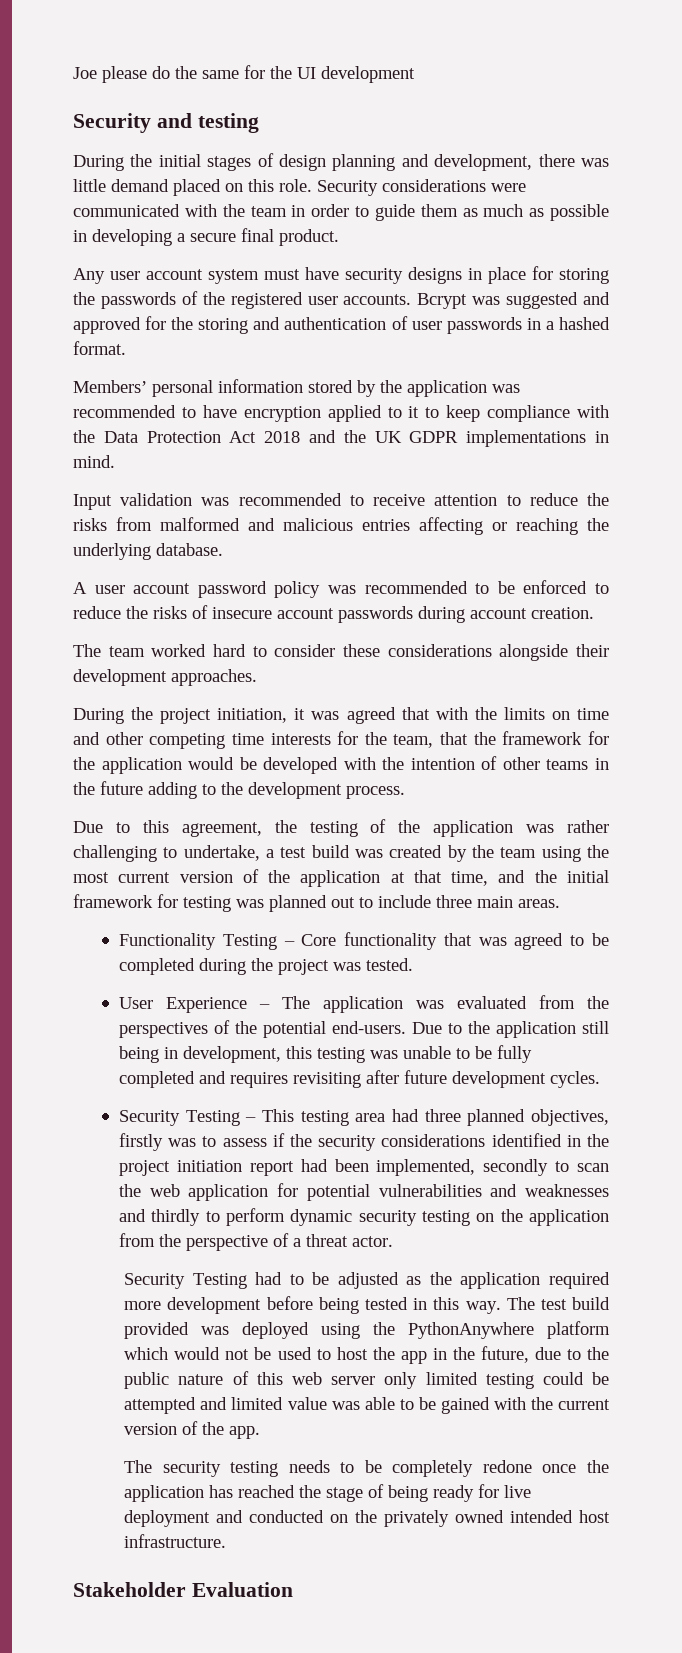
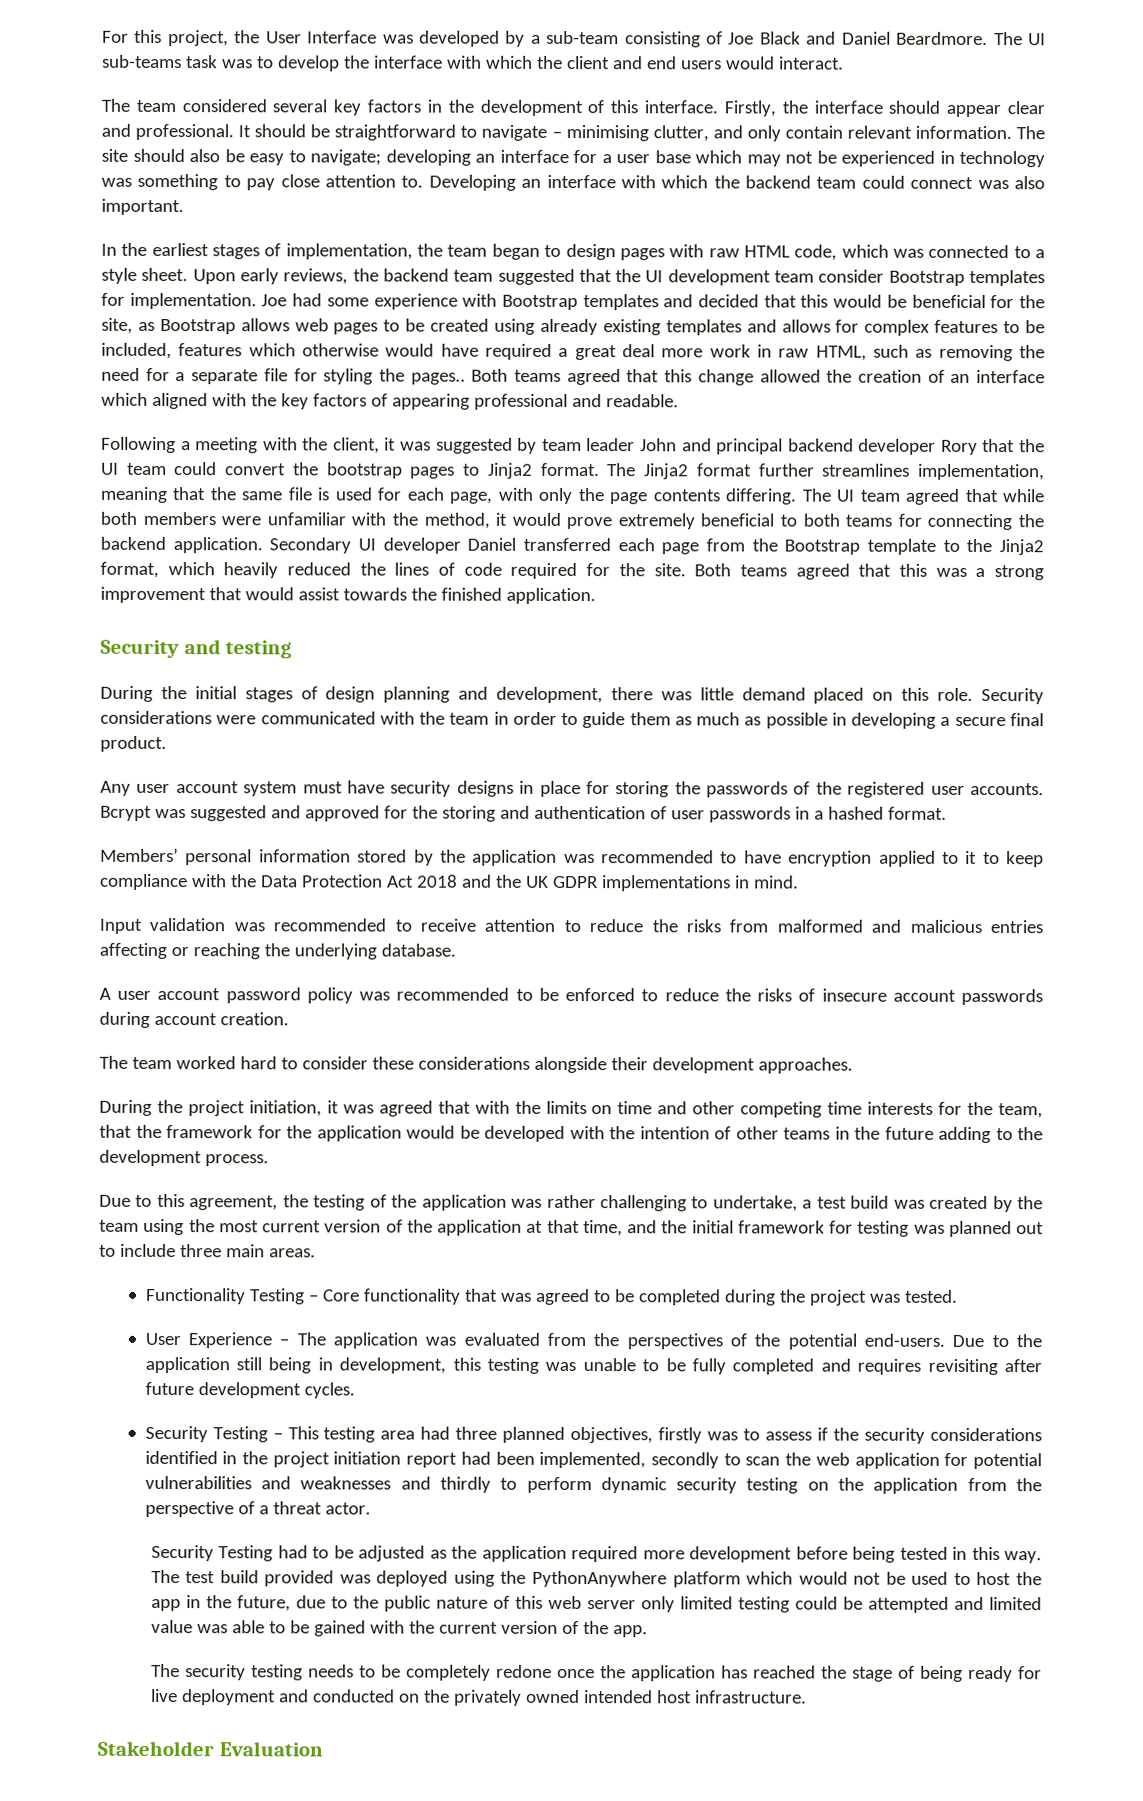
[73,65,415,83] Joe please do the same for the UI development -> [102,29,1047,48] [102,54,844,72] [101,98,1046,118] [101,123,1045,142] [101,148,1045,168] [101,173,1046,191] [101,198,184,216] [101,242,1046,261] [101,267,1045,287] [101,292,1046,311] [101,317,1046,336] [101,342,1046,362] [101,367,1046,386] [101,392,679,410] [101,436,1045,455] [101,462,1046,481] [100,486,1045,505] [100,511,1044,531] [100,536,1044,556] [100,561,1045,581] [100,586,596,605] For this project, the User Interface was developed by a sub-team consisting of Joe Black and Daniel Beardmore. The UI sub-teams task was to develop the interface with which the client and end users would interact. // The team considered several key factors in the development of this interface. Firstly, the interface should appear clear and professional. It should be straightforward to navigate – minimising clutter, and only contain relevant information. The site should also be easy to navigate; developing an interface for a user base which may not be experienced in technology was something to pay close attention to. Developing an interface with which the backend team could connect was also important. // In the earliest stages of implementation, the team began to design pages with raw HTML code, which was connected to a style sheet. Upon early reviews, the backend team suggested that the UI development team consider Bootstrap templates for implementation. Joe had some experience with Bootstrap templates and decided that this would be beneficial for the site, as Bootstrap allows web pages to be created using already existing templates and allows for complex features to be included, features which otherwise would have required a great deal more work in raw HTML, such as removing the need for a separate file for styling the pages.. Both teams agreed that this change allowed the creation of an interface which aligned with the key factors of appearing professional and readable. // Following a meeting with the client, it was suggested by team leader John and principal backend developer Rory that the UI team could convert the bootstrap pages to Jinja2 format. The Jinja2 format further streamlines implementation, meaning that the same file is used for each page, with only the page contents differing. The UI team agreed that while both members were unfamiliar with the method, it would prove extremely beneficial to both teams for connecting the backend application. Secondary UI developer Daniel transferred each page from the Bootstrap template to the Jinja2 format, which heavily reduced the lines of code required for the site. Both teams agreed that this was a strong improvement that would assist towards the finished application.

